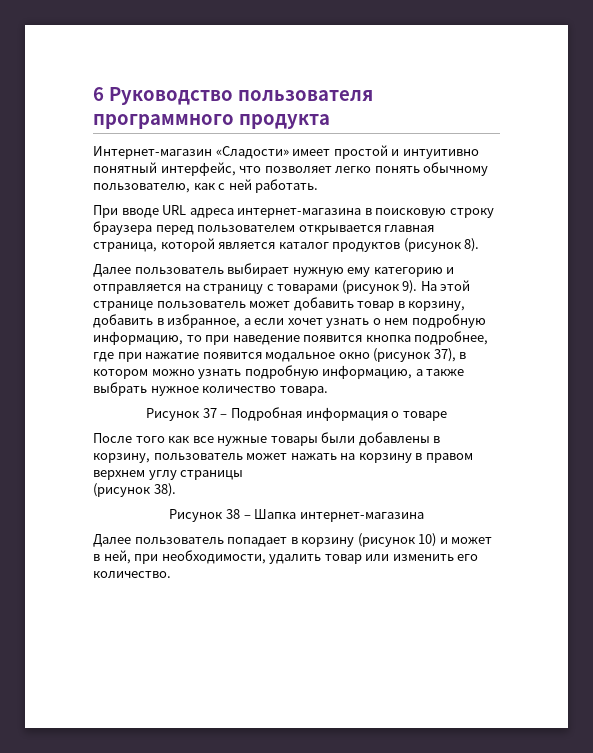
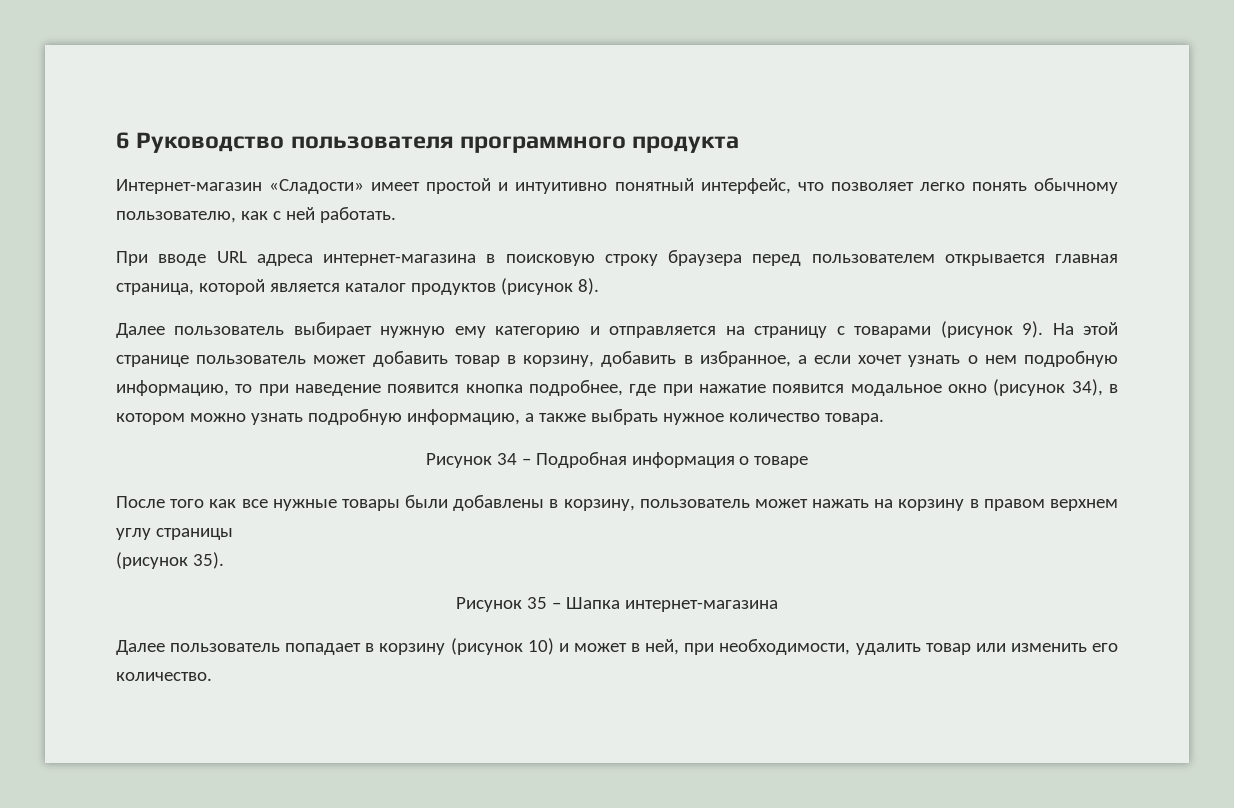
[433,348,456,362] 37), -> [1071,379,1103,396] 34),
[202,408,217,418] 37 -> [496,453,517,465] 34
[153,483,176,497] [169,509,240,522] 38). // Рисунок 38 -> [192,552,224,569] [456,597,548,612] 35). // Рисунок 35

